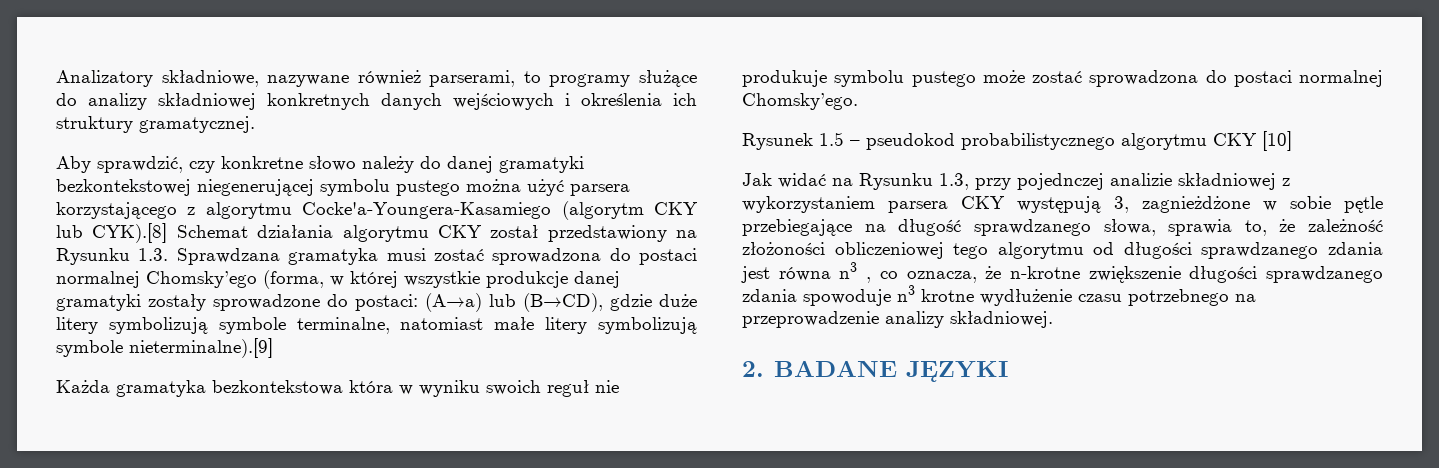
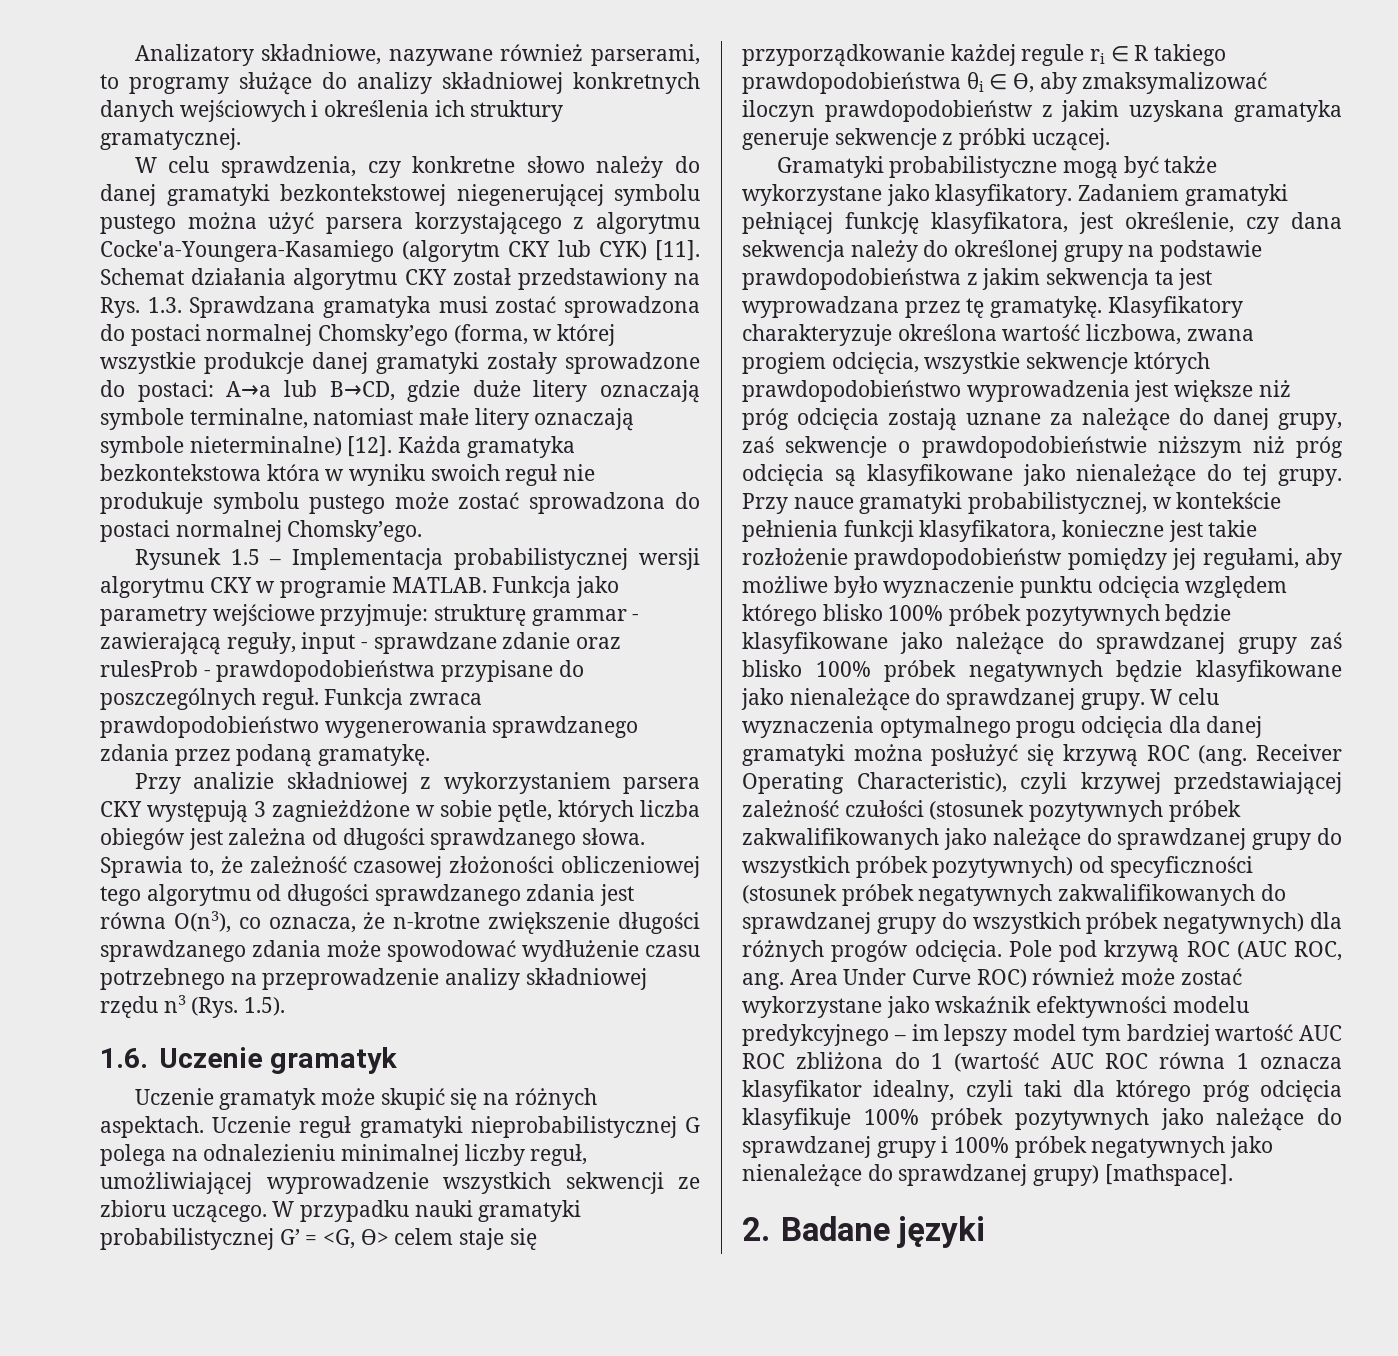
[56,156,183,173] Aby sprawdzić, -> [134,156,356,178] W celu sprawdzenia,
[92,223,168,243] CYK).[8] -> [598,240,700,261] CYK) [11].
[56,248,130,265] Rysunku -> [100,297,140,318] Rys.
[425,293,603,312] (A→a) lub (B→CD), -> [226,380,395,401] A→a lub B→CD,
[108,317,208,334] symbolizują -> [600,380,700,403] oznaczają
[598,317,697,334] [56,338,273,358] symbolizują symbole nieterminalne).[9] // -> [534,408,635,431] [100,436,393,458] oznaczają symbole nieterminalne) [12].
[866,131,1292,151] [742,173,1104,190] pseudokod probabilistycznego algorytmu CKY [10] // Jak widać na Rysunku 1.3, przy pojednczej -> [292,548,700,570] [100,576,620,598] [100,604,640,626] [100,632,622,655] [100,660,584,682] [100,688,483,710] [100,716,639,738] [100,744,431,767] [134,773,181,794] Implementacja probabilistycznej wersji algorytmu CKY w programie MATLAB. Funkcja jako parametry wejściowe przyjmuje: strukturę grammar - zawierającą reguły, input - sprawdzane zdanie oraz rulesProb - prawdopodobieństwa przypisane do poszczególnych reguł. Funkcja zwraca prawdopodobieństwo wygenerowania sprawdzanego zdania przez podaną gramatykę. // Przy
[1114,196,1129,213] 3, -> [254,801,266,817] 3
[1344,196,1383,213] [742,219,1233,236] pętle przebiegające na długość sprawdzanego słowa, sprawia -> [498,800,700,822] [100,828,646,850] [100,856,183,878] pętle, których liczba obiegów jest zależna od długości sprawdzanego słowa. Sprawia
(1383, 225) none -> [353,856,443,878] czasowej
[839,262,872,283] n3 , -> [173,911,231,933] O(n3),
[803,285,974,306] spowoduje n3 krotne -> [327,940,516,962] może spowodować
[950,311,1053,328] [742,360,1008,382] składniowej. // 2. BADANE JĘZYKI -> [525,968,647,990] [100,995,286,1018] [100,1047,398,1074] [134,1088,597,1110] [100,1116,700,1138] [100,1144,588,1166] [100,1172,700,1195] [100,1200,582,1223] [100,1228,537,1250] [742,44,1227,67] [742,72,1268,94] [742,100,1342,122] [742,128,1110,151] [776,156,1218,179] [742,184,1288,206] [742,212,1342,235] [742,240,1263,262] [742,268,1213,290] [742,296,1243,318] [742,324,1254,346] [742,352,1210,374] [742,380,1291,402] [742,408,1342,431] [742,436,1343,458] [742,464,1342,487] [742,492,1282,514] [742,520,1258,542] [742,548,1342,570] [742,576,1288,598] [742,604,1232,626] [742,632,1342,655] [742,660,1342,682] [741,688,1220,711] [742,716,1263,738] [742,744,1342,767] [742,772,1342,795] [742,800,1241,822] [742,828,1342,851] [742,856,1253,878] [742,884,1286,906] [742,912,1342,934] [742,940,1342,963] [742,968,1242,990] [742,996,1249,1018] [742,1024,1342,1046] [742,1052,1342,1072] [742,1080,1342,1102] [742,1108,1342,1131] [742,1136,1274,1158] [742,1164,1233,1187] [742,1216,986,1248] składniowej rzędu n3 (Rys. 1.5). // 1.6. Uczenie gramatyk // Uczenie gramatyk może skupić się na różnych aspektach. Uczenie reguł gramatyki nieprobabilistycznej G polega na odnalezieniu minimalnej liczby reguł, umożliwiającej wyprowadzenie wszystkich sekwencji ze zbioru uczącego. W przypadku nauki gramatyki probabilistycznej G’ = <G, ϴ> celem staje się przyporządkowanie każdej regule ri ∈ R takiego prawdopodobieństwa θi ∈ ϴ, aby zmaksymalizować iloczyn prawdopodobieństw z jakim uzyskana gramatyka generuje sekwencje z próbki uczącej. // Gramatyki probabilistyczne mogą być także wykorzystane jako klasyfikatory. Zadaniem gramatyki pełniącej funkcję klasyfikatora, jest określenie, czy dana sekwencja należy do określonej grupy na podstawie prawdopodobieństwa z jakim sekwencja ta jest wyprowadzana przez tę gramatykę. Klasyfikatory charakteryzuje określona wartość liczbowa, zwana progiem odcięcia, wszystkie sekwencje których prawdopodobieństwo wyprowadzenia jest większe niż próg odcięcia zostają uznane za należące do danej grupy, zaś sekwencje o prawdopodobieństwie niższym niż próg odcięcia są klasyfikowane jako nienależące do tej grupy. Przy nauce gramatyki probabilistycznej, w kontekście pełnienia funkcji klasyfikatora, konieczne jest takie rozłożenie prawdopodobieństw pomiędzy jej regułami, aby możliwe było wyznaczenie punktu odcięcia względem którego blisko 100% próbek pozytywnych będzie klasyfikowane jako należące do sprawdzanej grupy zaś blisko 100% próbek negatywnych będzie klasyfikowane jako nienależące do sprawdzanej grupy. W celu wyznaczenia optymalnego progu odcięcia dla danej gramatyki można posłużyć się krzywą ROC (ang. Receiver Operating Characteristic), czyli krzywej przedstawiającej zależność czułości (stosunek pozytywnych próbek zakwalifikowanych jako należące do sprawdzanej grupy do wszystkich próbek pozytywnych) od specyficzności (stosunek próbek negatywnych zakwalifikowanych do sprawdzanej grupy do wszystkich próbek negatywnych) dla różnych progów odcięcia. Pole pod krzywą ROC (AUC ROC, ang. Area Under Curve ROC) również może zostać wykorzystane jako wskaźnik efektywności modelu predykcyjnego – im lepszy model tym bardziej wartość AUC ROC zbliżona do 1 (wartość AUC ROC równa 1 oznacza klasyfikator idealny, czyli taki dla którego próg odcięcia klasyfikuje 100% próbek pozytywnych jako należące do sprawdzanej grupy i 100% próbek negatywnych jako nienależące do sprawdzanej grupy) [mathspace]. // 2. Badane języki

